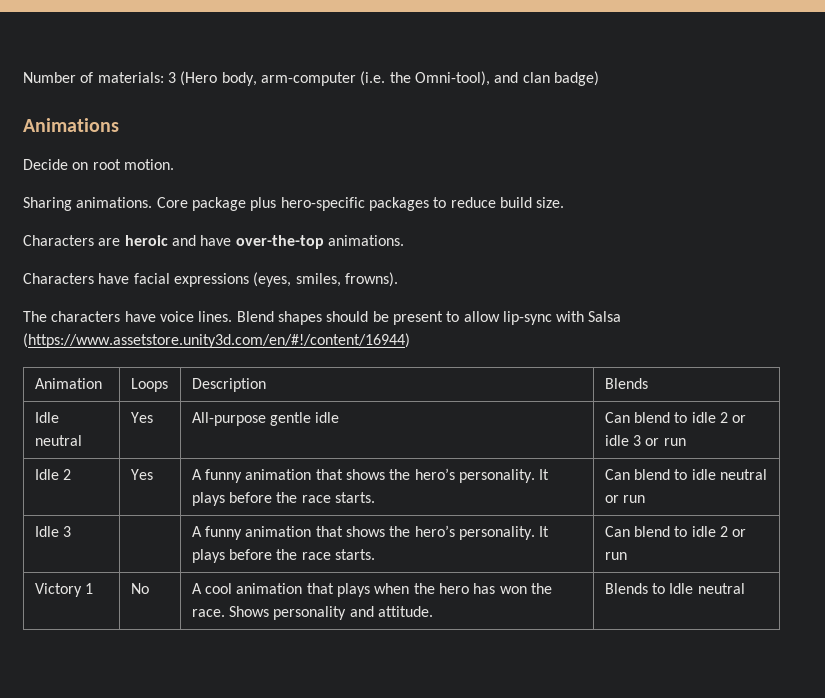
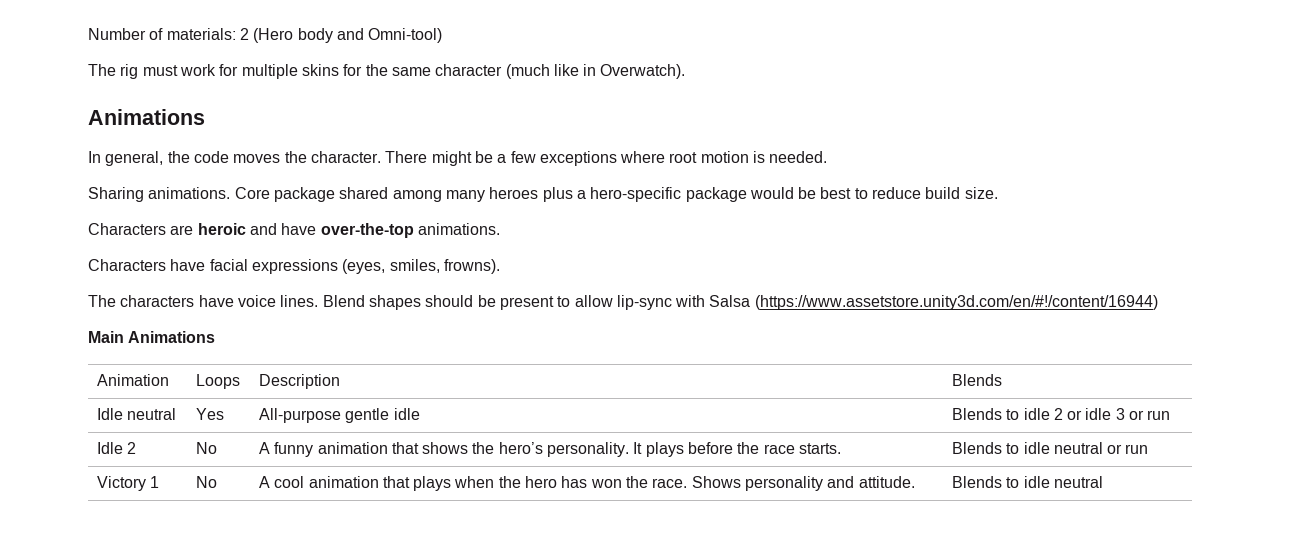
[167,71,599,86] [23,118,119,132] [23,159,174,170] [23,197,429,211] 3 (Hero body, arm-computer (i.e. the Omni-tool), and clan badge) // Animations // Decide on root motion. // Sharing animations. Core package plus hero-specific packages -> [239,28,443,43] [88,64,686,79] [88,109,205,125] [88,151,828,166] [88,187,852,202] 2 (Hero body and Omni-tool) // The rig must work for multiple skins for the same character (much like in Overwatch). // Animations // In general, the code moves the character. There might be a few exceptions where root motion is needed. // Sharing animations. Core package shared among many heroes plus a hero-specific package would be best
(410, 340) none -> [88,331,216,343] // Main Animations
[604,412,670,423] Can blend -> [951,408,1002,420] Blends
[130,469,153,480] Yes -> [195,442,217,454] No
[604,469,670,480] Can blend -> [951,442,1002,454] Blends
[34,526,71,537] [191,525,550,540] [191,549,375,563] [604,526,747,537] [604,552,627,560] // Idle 3 | | A funny animation that shows the hero’s personality. It plays before the race starts. | Can blend to idle 2 or run -> (1149, 449) none
[669,583,694,594] Idle -> [1023,476,1050,488] idle

